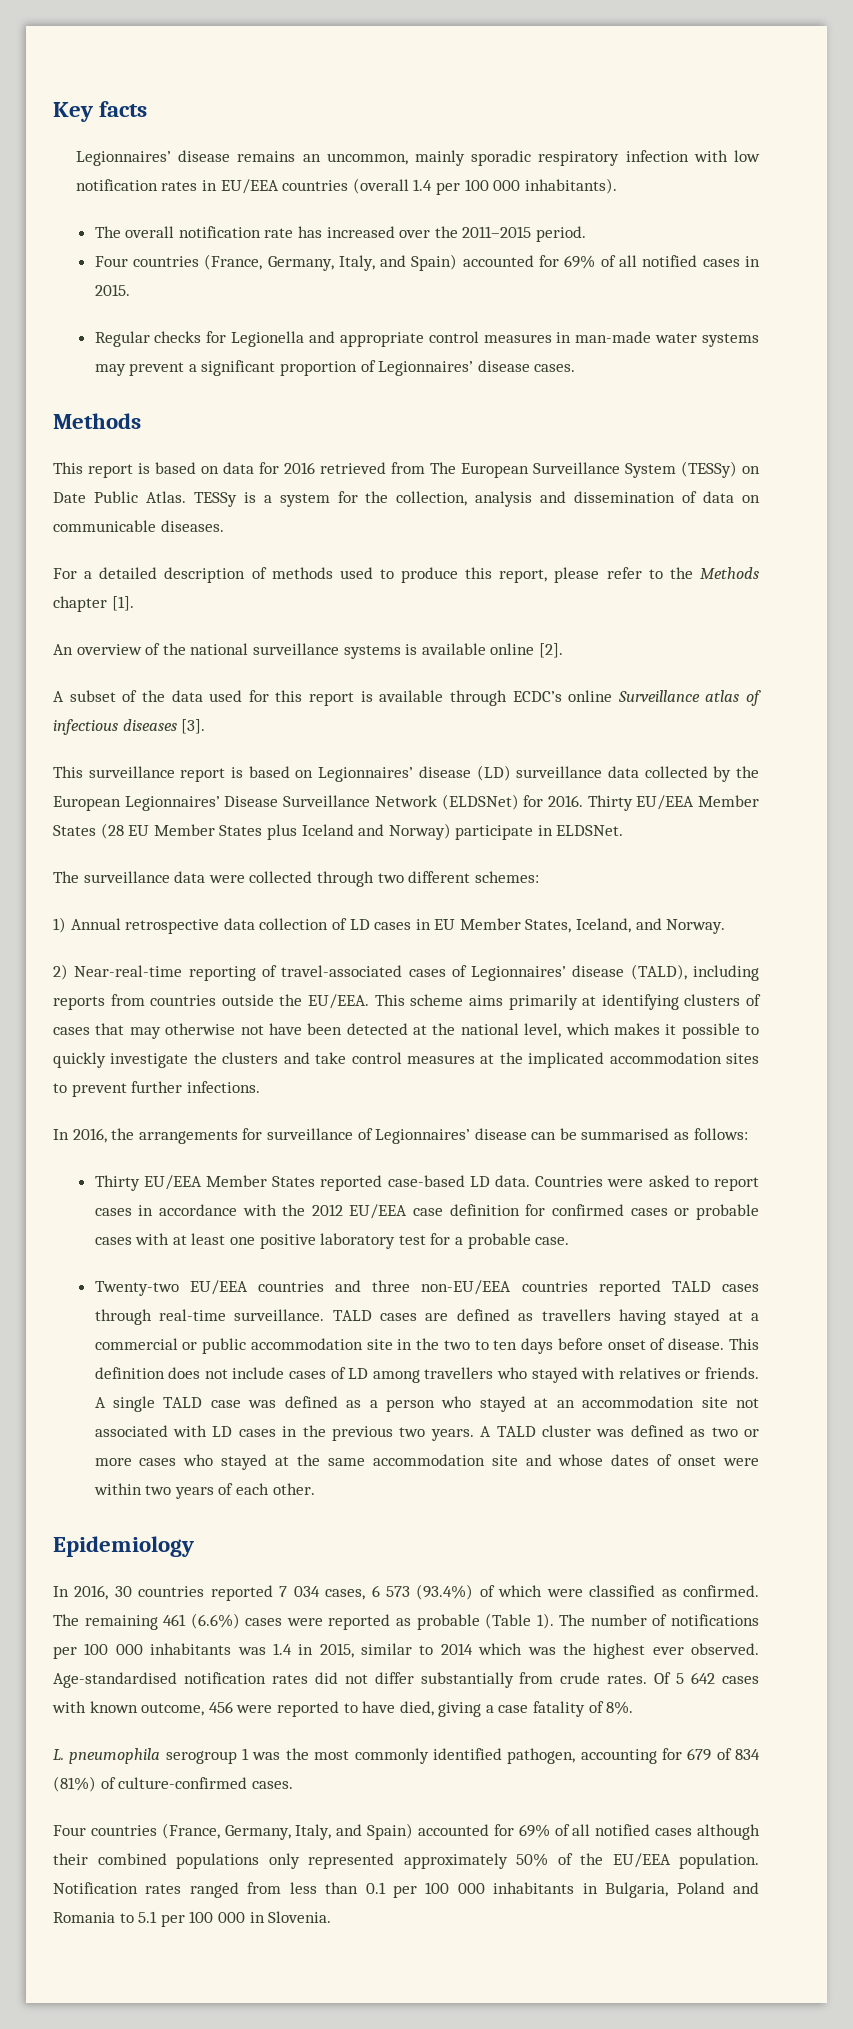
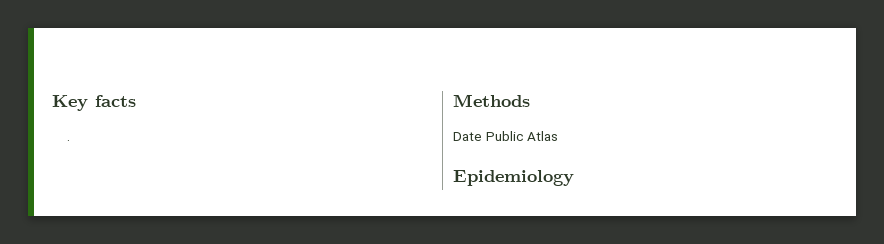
[75,150,760,166] [75,178,617,195] [94,226,586,242] [94,254,761,271] [94,284,130,296] [94,331,759,347] [94,360,576,376] [53,413,141,429] [53,461,760,478] [53,491,760,507] [53,520,224,532] [53,567,759,583] [53,596,134,612] [53,643,563,659] [53,690,761,706] [53,719,206,735] [53,765,759,782] [53,794,759,811] [53,823,624,840] [53,871,539,887] [53,917,726,934] [53,964,759,981] [53,994,761,1010] [53,1023,759,1039] [53,1052,759,1068] [53,1081,260,1097] [53,1128,748,1144] [94,1175,759,1191] [94,1204,759,1220] [94,1233,570,1249] [94,1280,760,1296] [94,1309,759,1325] [94,1338,759,1354] [94,1367,759,1383] [94,1396,759,1412] [94,1425,760,1441] [94,1454,760,1470] [93,1483,315,1499] [53,1536,194,1557] [53,1584,759,1601] [53,1613,759,1630] [53,1643,759,1659] [53,1672,759,1688] [52,1701,634,1717] [53,1748,761,1764] [53,1776,293,1792] [53,1823,760,1840] [53,1853,759,1869] [53,1882,760,1898] [53,1911,332,1927] Legionnaires’ disease remains an uncommon, mainly sporadic respiratory infection with low notification rates in EU/EEA countries (overall 1.4 per 100 000 inhabitants). // The overall notification rate has increased over the 2011–2015 period. // Four countries (France, Germany, Italy, and Spain) accounted for 69% of all notified cases in 2015. // Regular checks for Legionella and appropriate control measures in man-made water systems may prevent a significant proportion of Legionnaires’ disease cases. // Methods // This report is based on data for 2016 retrieved from The European Surveillance System (TESSy) on Date Public Atlas. TESSy is a system for the collection, analysis and dissemination of data on communicable diseases. // For a detailed description of methods used to produce this report, please refer to the Methods chapter [1]. // An overview of the national surveillance systems is available online [2]. // A subset of the data used for this report is available through ECDC’s online Surveillance atlas of infectious diseases [3]. // This surveillance report is based on Legionnaires’ disease (LD) surveillance data collected by the European Legionnaires’ Disease Surveillance Network (ELDSNet) for 2016. Thirty EU/EEA Member States (28 EU Member States plus Iceland and Norway) participate in ELDSNet. // The surveillance data were collected through two different schemes: // 1) Annual retrospective data collection of LD cases in EU Member States, Iceland, and Norway. // 2) Near-real-time reporting of travel-associated cases of Legionnaires’ disease (TALD), including reports from countries outside the EU/EEA. This scheme aims primarily at identifying clusters of cases that may otherwise not have been detected at the national level, which makes it possible to quickly investigate the clusters and take control measures at the implicated accommodation sites to prevent further infections. // In 2016, the arrangements for surveillance of Legionnaires’ disease can be summarised as follows: // Thirty EU/EEA Member States reported case-based LD data. Countries were asked to report cases in accordance with the 2012 EU/EEA case definition for confirmed cases or probable cases with at least one positive laboratory test for a probable case. // Twenty-two EU/EEA countries and three non-EU/EEA countries reported TALD cases through real-time surveillance. TALD cases are defined as travellers having stayed at a commercial or public accommodation site in the two to ten days before onset of disease. This definition does not include cases of LD among travellers who stayed with relatives or friends. A single TALD case was defined as a person who stayed at an accommodation site not associated with LD cases in the previous two years. A TALD cluster was defined as two or more cases who stayed at the same accommodation site and whose dates of onset were within two years of each other. // Epidemiology // In 2016, 30 countries reported 7 034 cases, 6 573 (93.4%) of which were classified as confirmed. The remaining 461 (6.6%) cases were reported as probable (Table 1). The number of notifications per 100 000 inhabitants was 1.4 in 2015, similar to 2014 which was the highest ever observed. Age-standardised notification rates did not differ substantially from crude rates. Of 5 642 cases with known outcome, 456 were reported to have died, giving a case fatality of 8%. // L. pneumophila serogroup 1 was the most commonly identified pathogen, accounting for 679 of 834 (81%) of culture-confirmed cases. // Four countries (France, Germany, Italy, and Spain) accounted for 69% of all notified cases although their combined populations only represented approximately 50% of the EU/EEA population. Notification rates ranged from less than 0.1 per 100 000 inhabitants in Bulgaria, Poland and Romania to 5.1 per 100 000 in Slovenia. -> [67,140,71,141] [453,94,530,107] [453,131,559,141] [453,170,574,186] . // Methods // Date Public Atlas // Epidemiology

